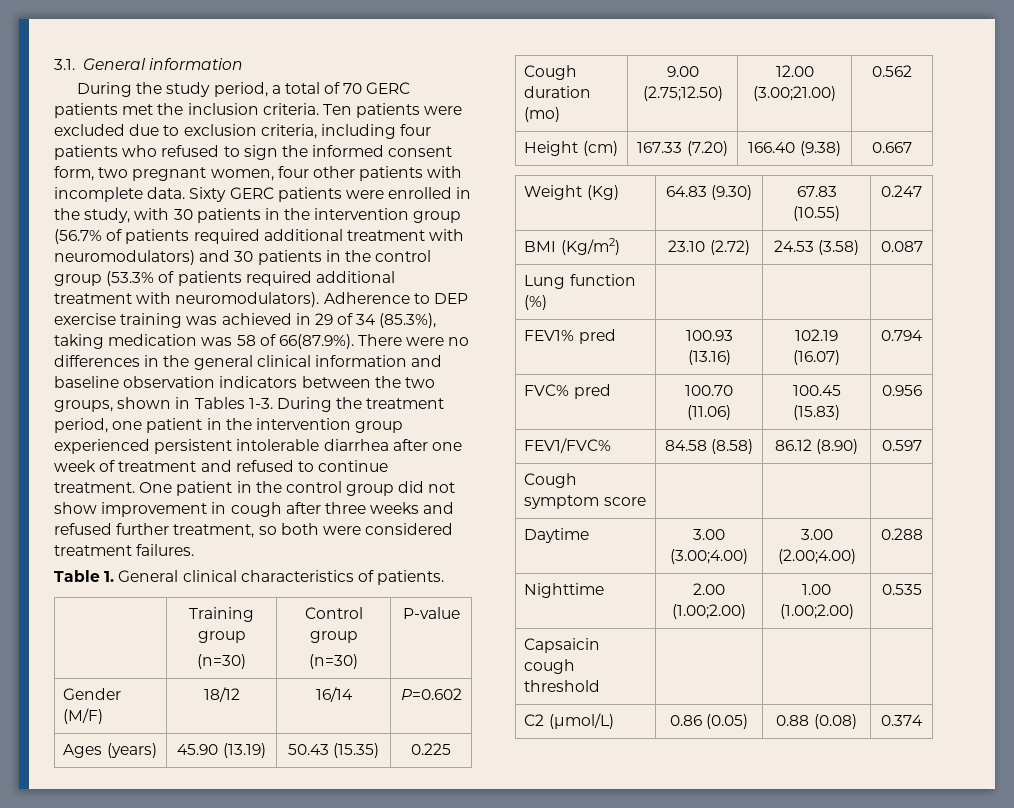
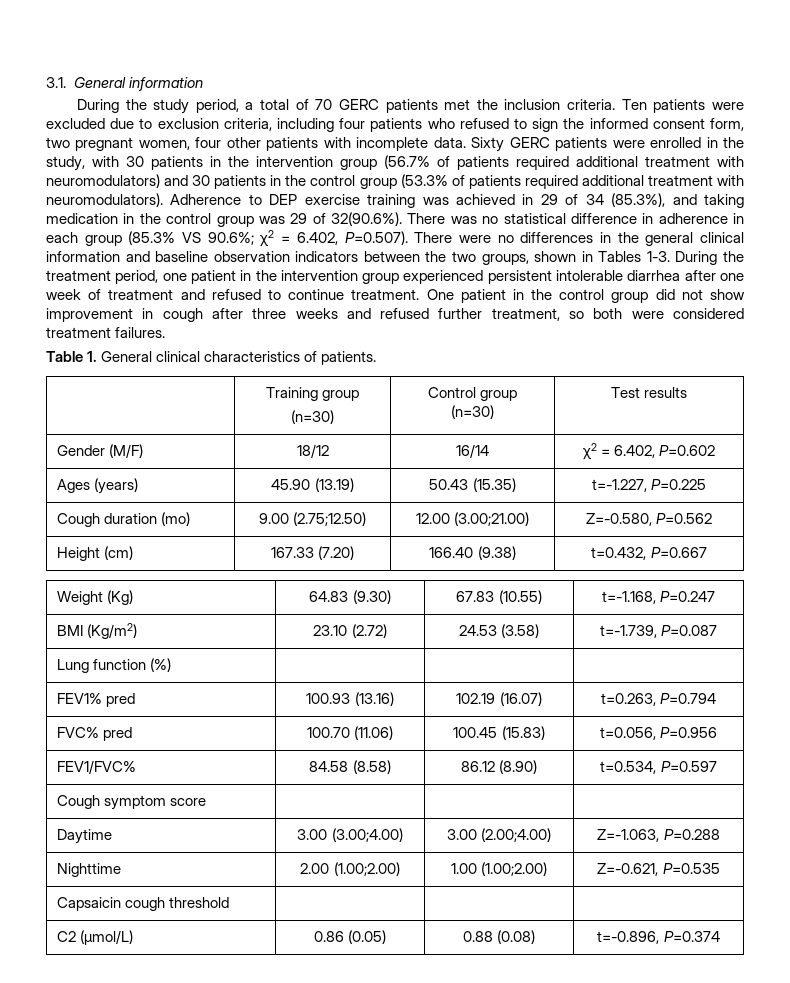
(437, 320) none -> [672,194,697,205] and
[201,334,354,349] was 58 of 66(87.9%). -> [123,212,744,227] [46,230,408,247] in the control group was 29 of 32(90.6%). There was no statistical difference in adherence in each group (85.3% VS 90.6%; χ2 = 6.402, P=0.507).
[402,607,460,619] P-value -> [610,387,688,398] Test results
(353, 694) none -> [582,443,656,460] χ2 = 6.402,
[411,743,451,755] 0.225 -> [591,479,707,492] t=-1.227, P=0.225
[872,65,912,77] 0.562 -> [585,513,713,526] Z=-0.580, P=0.562
[872,142,912,153] 0.667 -> [591,547,707,560] t=0.432, P=0.667
[881,185,922,197] 0.247 -> [601,591,716,604] t=-1.168, P=0.247
[880,241,923,252] 0.087 -> [599,625,718,638] t=-1.739, P=0.087
[881,330,923,341] 0.794 -> [600,693,717,706] t=0.263, P=0.794
[881,385,922,396] 0.956 -> [599,727,718,740] t=0.056, P=0.956
[881,440,922,451] 0.597 -> [600,761,717,774] t=0.534, P=0.597
[880,528,923,540] 0.288 -> [597,829,720,842] Z=-1.063, P=0.288
[881,584,922,595] 0.535 -> [597,863,720,876] Z=-0.621, P=0.535
[881,715,923,726] 0.374 -> [597,931,720,944] t=-0.896, P=0.374

